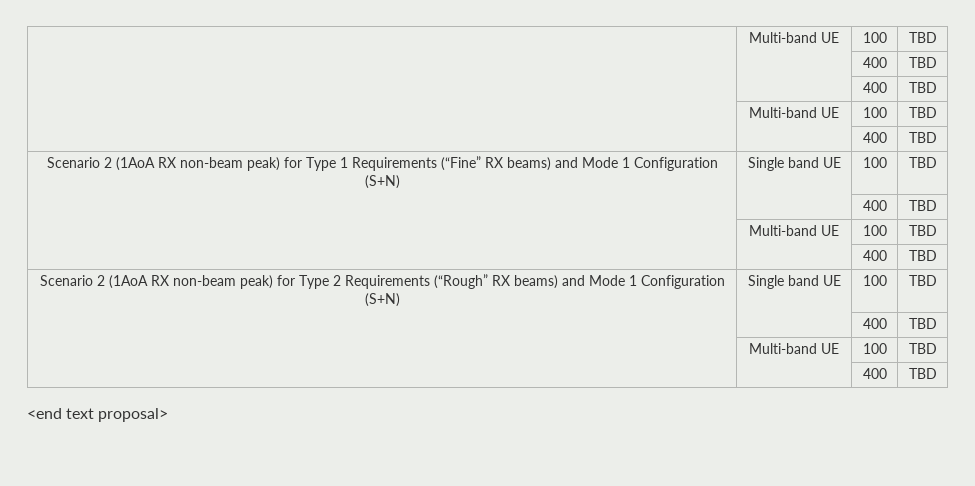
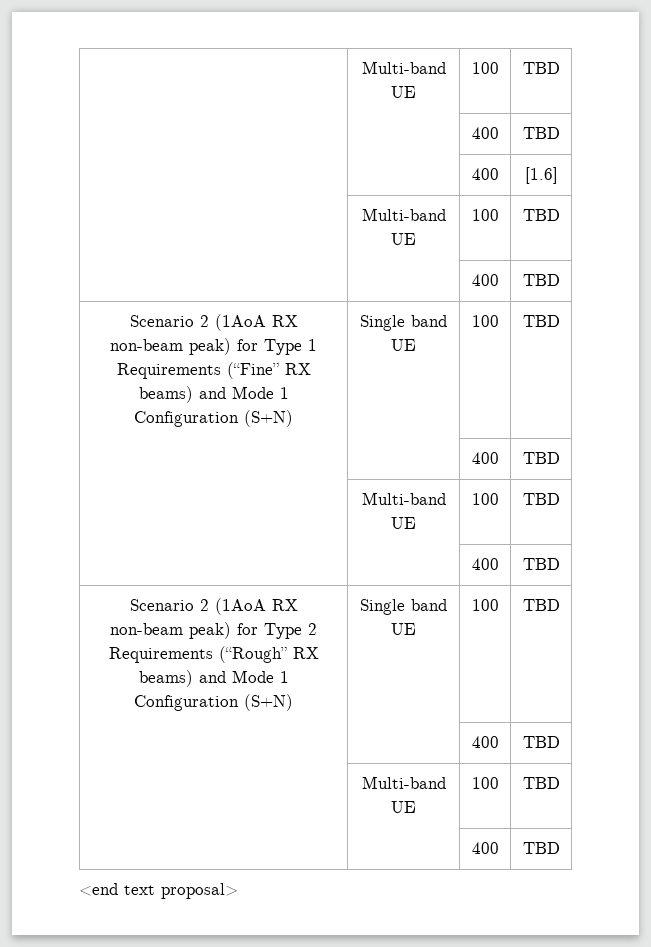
[908,82,937,93] TBD -> [524,167,558,184] [1.6]

